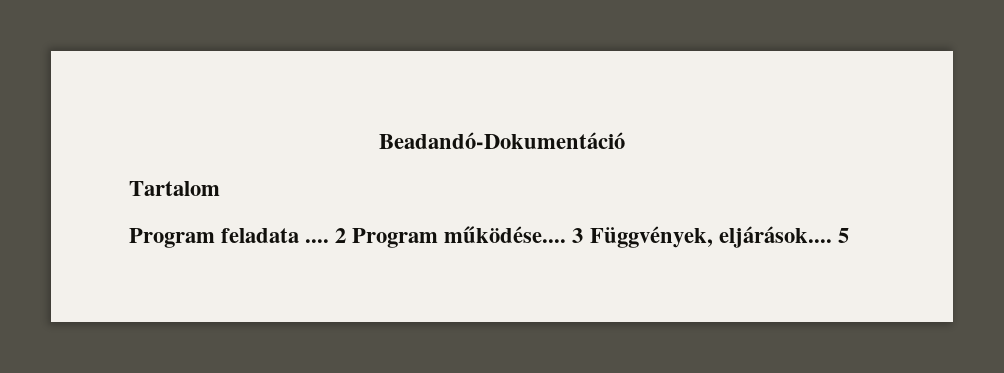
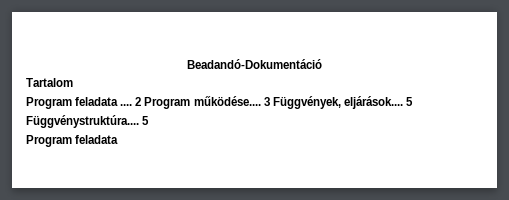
(849, 235) none -> [26,115,150,128] [26,135,119,147] // Függvénystruktúra.... 5 // Program feladata

